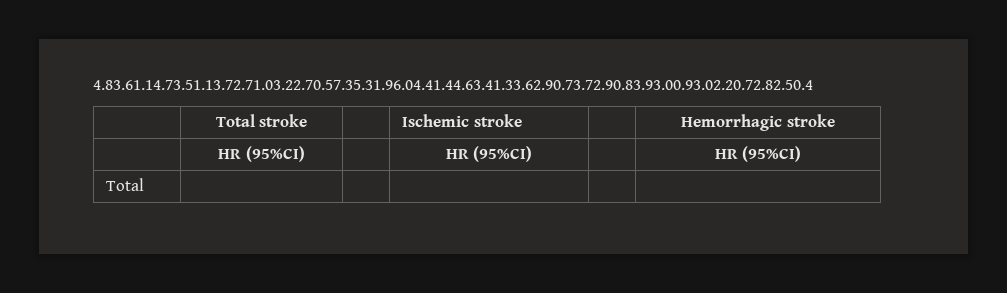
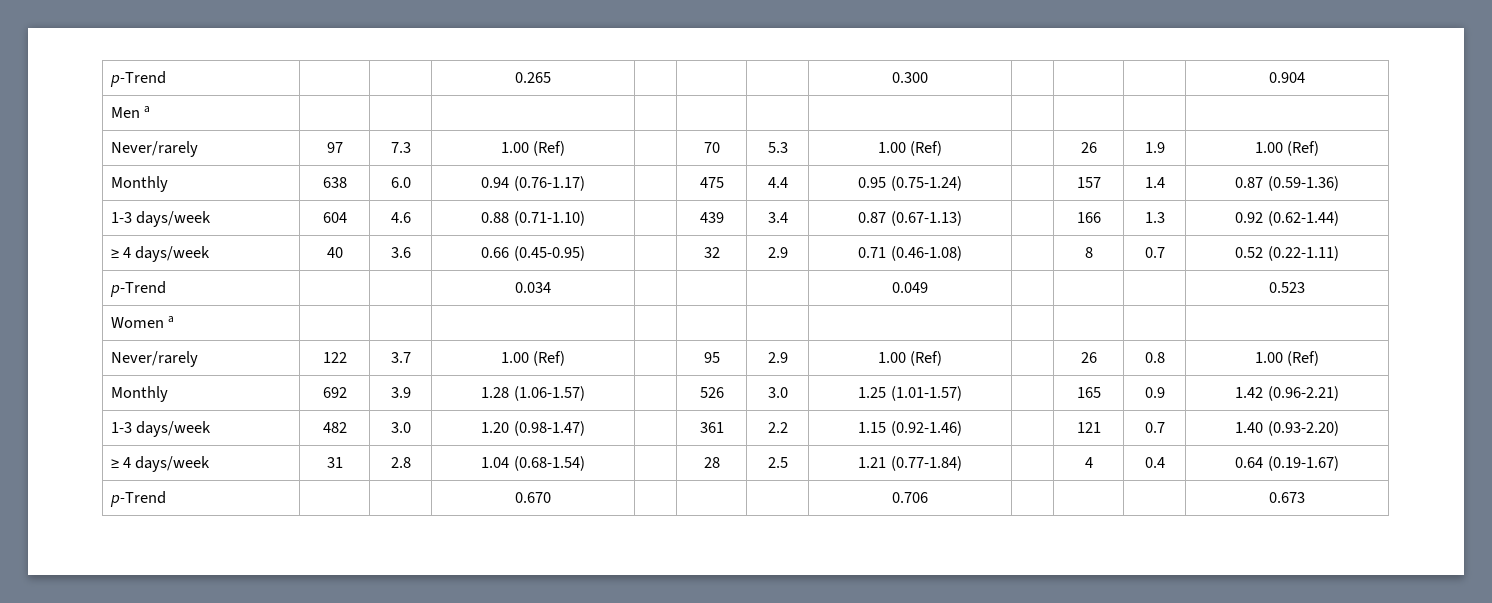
[93,80,813,90] [215,114,308,127] [402,114,522,127] [681,114,835,131] [218,146,305,162] [445,146,533,162] [714,146,802,162] [106,178,145,191] 4.83.61.14.73.51.13.72.71.03.22.70.57.35.31.96.04.41.44.63.41.33.62.90.73.72.90.83.93.00.93.02.20.72.82.50.4 // | Total stroke | | Ischemic stroke | | Hemorrhagic stroke // | HR (95%CI) | | HR (95%CI) | | HR (95%CI) // Total | | | | | -> [109,71,166,87] [515,72,551,83] [892,72,928,83] [1269,72,1305,83] [110,106,150,118] [110,141,198,157] [326,142,343,153] [390,142,411,153] [500,141,566,156] [703,142,720,153] [767,142,788,153] [877,141,943,156] [1080,142,1097,153] [1144,142,1165,153] [1254,141,1320,156] [110,176,168,192] [322,177,347,188] [390,177,411,188] [481,176,585,191] [699,177,724,188] [767,177,788,188] [858,176,962,191] [1076,177,1101,188] [1144,177,1165,188] [1235,176,1339,191] [110,211,211,227] [322,212,347,223] [390,212,411,223] [481,211,585,226] [699,212,724,223] [767,212,788,223] [858,211,962,226] [1076,212,1101,223] [1144,212,1165,223] [1235,211,1339,226] [110,246,211,262] [326,247,343,258] [390,247,411,258] [481,246,585,261] [703,247,720,258] [767,247,788,258] [858,246,962,261] [1084,247,1093,258] [1144,247,1165,258] [1235,246,1339,261] [109,281,166,297] [515,282,551,293] [892,282,928,293] [1269,282,1305,293] [110,316,174,328] [110,351,198,367] [322,352,347,363] [390,352,411,363] [500,351,566,366] [703,352,720,363] [767,352,788,363] [877,351,943,366] [1080,352,1097,363] [1144,352,1165,363] [1254,351,1320,366] [110,386,168,402] [322,387,347,398] [390,387,411,398] [481,386,585,401] [699,387,724,398] [767,387,788,398] [858,386,962,401] [1076,387,1101,398] [1144,387,1165,398] [1235,386,1339,401] [110,421,211,437] [322,422,347,433] [390,422,411,433] [481,421,585,436] [699,422,724,433] [767,422,788,433] [858,421,962,436] [1076,422,1101,433] [1144,422,1165,433] [1235,421,1339,436] [110,456,211,472] [326,457,343,468] [390,457,411,468] [481,456,585,471] [703,457,720,468] [767,457,788,468] [858,456,962,471] [1084,457,1093,468] [1144,457,1165,468] [1235,456,1339,471] [109,491,166,507] [515,492,551,503] [892,492,928,503] [1269,492,1305,503] p-Trend | | | 0.265 | | | | 0.300 | | | | 0.904 // Men a | | | | | | | | | | | // Never/rarely | 97 | 7.3 | 1.00 (Ref) | | 70 | 5.3 | 1.00 (Ref) | | 26 | 1.9 | 1.00 (Ref) // Monthly | 638 | 6.0 | 0.94 (0.76-1.17) | | 475 | 4.4 | 0.95 (0.75-1.24) | | 157 | 1.4 | 0.87 (0.59-1.36) // 1-3 days/week | 604 | 4.6 | 0.88 (0.71-1.10) | | 439 | 3.4 | 0.87 (0.67-1.13) | | 166 | 1.3 | 0.92 (0.62-1.44) // ≥ 4 days/week | 40 | 3.6 | 0.66 (0.45-0.95) | | 32 | 2.9 | 0.71 (0.46-1.08) | | 8 | 0.7 | 0.52 (0.22-1.11) // p-Trend | | | 0.034 | | | | 0.049 | | | | 0.523 // Women a | | | | | | | | | | | // Never/rarely | 122 | 3.7 | 1.00 (Ref) | | 95 | 2.9 | 1.00 (Ref) | | 26 | 0.8 | 1.00 (Ref) // Monthly | 692 | 3.9 | 1.28 (1.06-1.57) | | 526 | 3.0 | 1.25 (1.01-1.57) | | 165 | 0.9 | 1.42 (0.96-2.21) // 1-3 days/week | 482 | 3.0 | 1.20 (0.98-1.47) | | 361 | 2.2 | 1.15 (0.92-1.46) | | 121 | 0.7 | 1.40 (0.93-2.20) // ≥ 4 days/week | 31 | 2.8 | 1.04 (0.68-1.54) | | 28 | 2.5 | 1.21 (0.77-1.84) | | 4 | 0.4 | 0.64 (0.19-1.67) // p-Trend | | | 0.670 | | | | 0.706 | | | | 0.673

